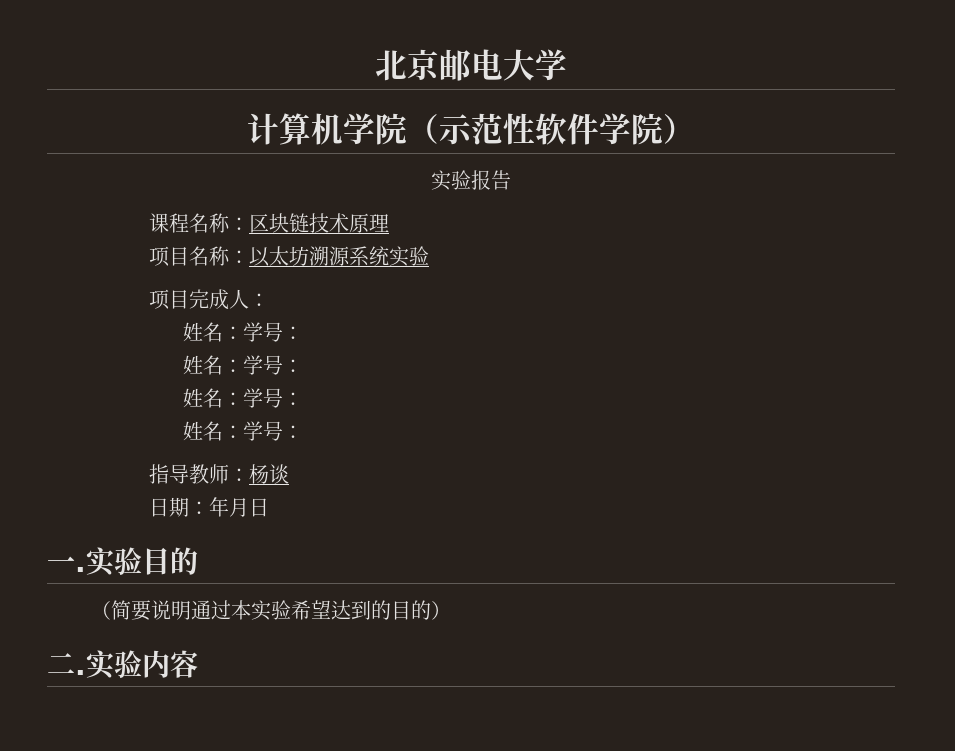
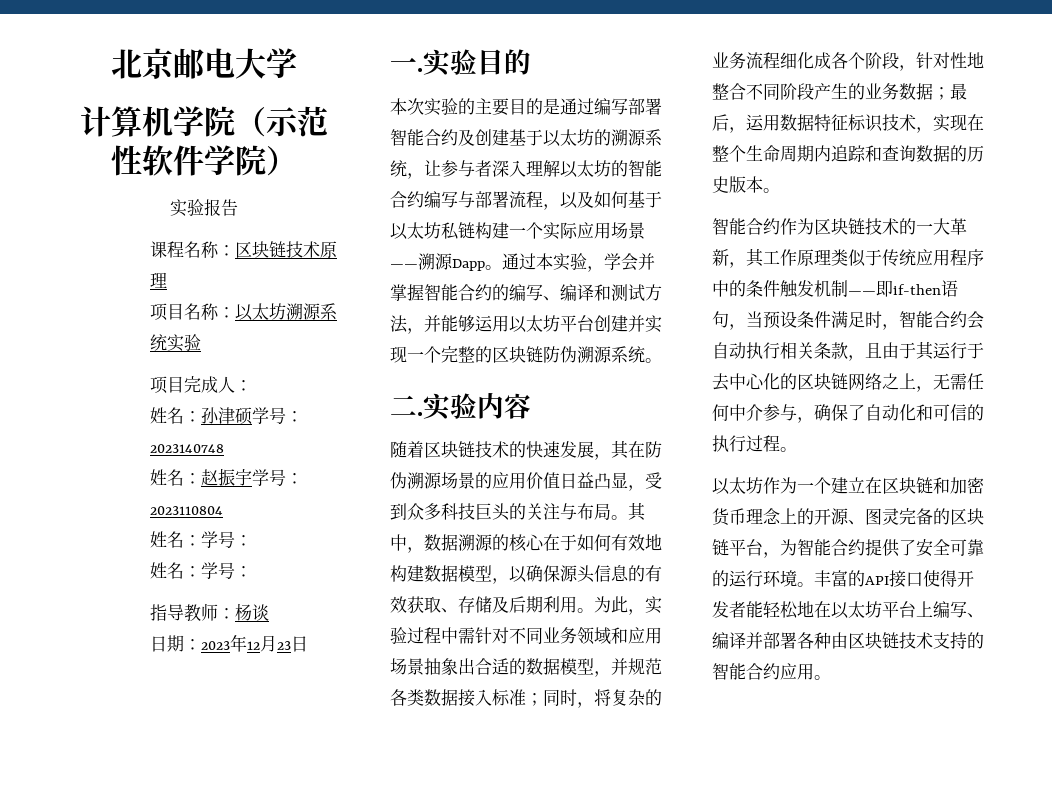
[243,322,304,342] [183,355,304,375] 学号： // 姓名：学号： -> [200,407,303,425] [149,444,224,453] [149,468,303,486] [149,506,223,515] 孙津硕学号：2023140748 // 姓名：赵振宇学号：2023110804
[209,497,250,517] 年月 -> [200,634,291,652] 2023年12月23
[91,600,452,621] [47,650,198,680] （简要说明通过本实验希望达到的目的） // 二.实验内容 -> [390,98,662,116] [390,129,662,147] [390,160,662,179] [390,191,662,210] [390,222,645,240] [390,253,655,272] [390,284,662,302] [390,315,662,334] [390,346,662,363] [390,392,531,420] [390,440,662,460] [390,472,662,491] [390,502,646,521] [390,534,662,553] [390,565,662,584] [390,596,662,615] [390,627,662,645] [390,658,662,677] [390,689,662,708] [712,52,984,71] [712,83,967,100] [712,114,984,133] [712,145,984,162] [712,176,780,193] [712,218,967,235] [712,248,984,268] [712,280,958,298] [712,311,984,330] [712,341,984,361] [712,373,984,392] [712,404,984,423] [712,435,797,452] [712,477,984,495] [712,508,984,526] [712,539,984,558] [712,570,974,588] [712,601,984,619] [712,632,984,649] [712,663,831,680] 本次实验的主要目的是通过编写部署智能合约及创建基于以太坊的溯源系统，让参与者深入理解以太坊的智能合约编写与部署流程，以及如何基于以太坊私链构建一个实际应用场景——溯源Dapp。通过本实验，学会并掌握智能合约的编写、编译和测试方法，并能够运用以太坊平台创建并实现一个完整的区块链防伪溯源系统。 // 二.实验内容 // 随着区块链技术的快速发展，其在防伪溯源场景的应用价值日益凸显，受到众多科技巨头的关注与布局。其中，数据溯源的核心在于如何有效地构建数据模型，以确保源头信息的有效获取、存储及后期利用。为此，实验过程中需针对不同业务领域和应用场景抽象出合适的数据模型，并规范各类数据接入标准；同时，将复杂的业务流程细化成各个阶段，针对性地整合不同阶段产生的业务数据；最后，运用数据特征标识技术，实现在整个生命周期内追踪和查询数据的历史版本。 // 智能合约作为区块链技术的一大革新，其工作原理类似于传统应用程序中的条件触发机制——即if-then语句，当预设条件满足时，智能合约会自动执行相关条款，且由于其运行于去中心化的区块链网络之上，无需任何中介参与，确保了自动化和可信的执行过程。 // 以太坊作为一个建立在区块链和加密货币理念上的开源、图灵完备的区块链平台，为智能合约提供了安全可靠的运行环境。丰富的API接口使得开发者能轻松地在以太坊平台上编写、编译并部署各种由区块链技术支持的智能合约应用。

